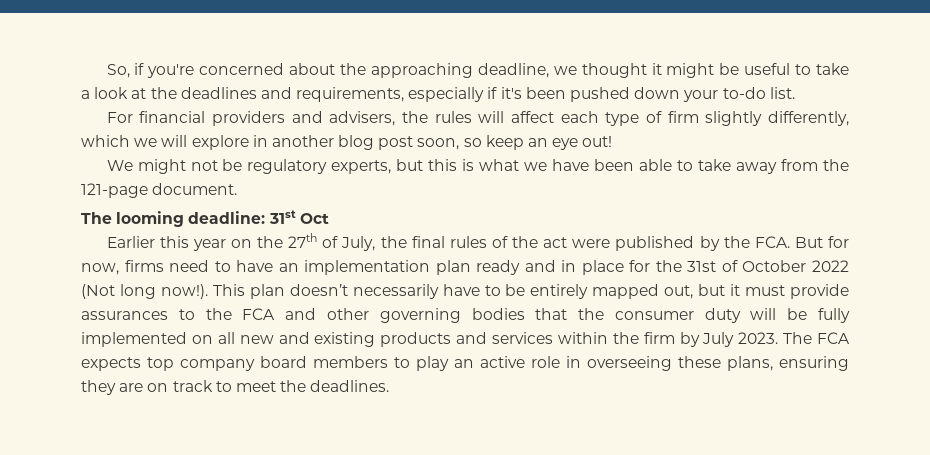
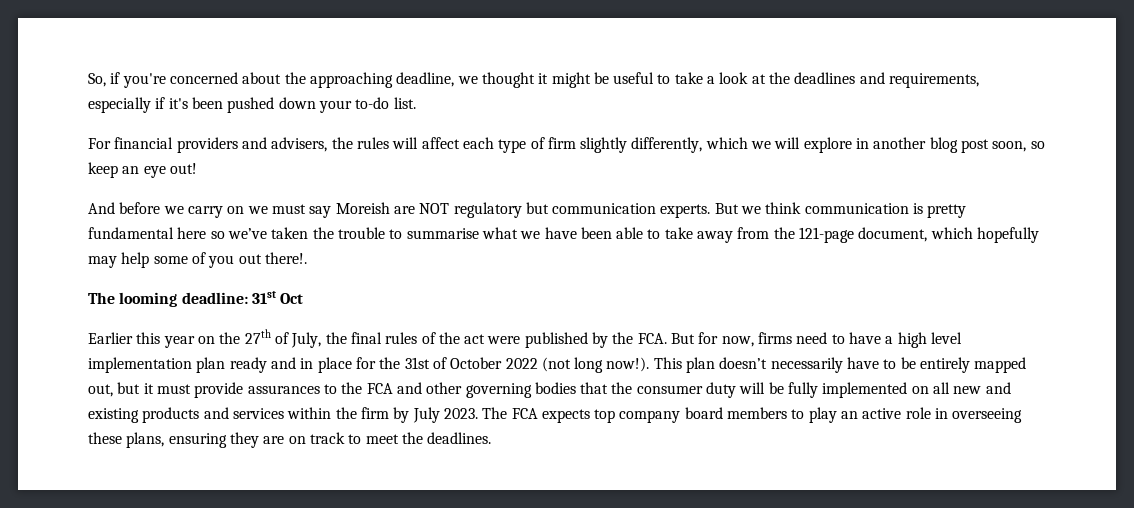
[106,159,475,174] We might not be regulatory experts, but this is -> [88,202,967,218] [88,227,479,239] And before we carry on we must say Moreish are NOT regulatory but communication experts. But we think communication is pretty fundamental here so we’ve taken the trouble to summarise
[152,183,238,195] document. -> [858,227,1040,243] [88,252,307,268] document, which hopefully may help some of you out there!.
[278,263,299,272] an -> [885,332,962,348] a high level
[81,284,115,299] (Not -> [541,357,571,372] (not

